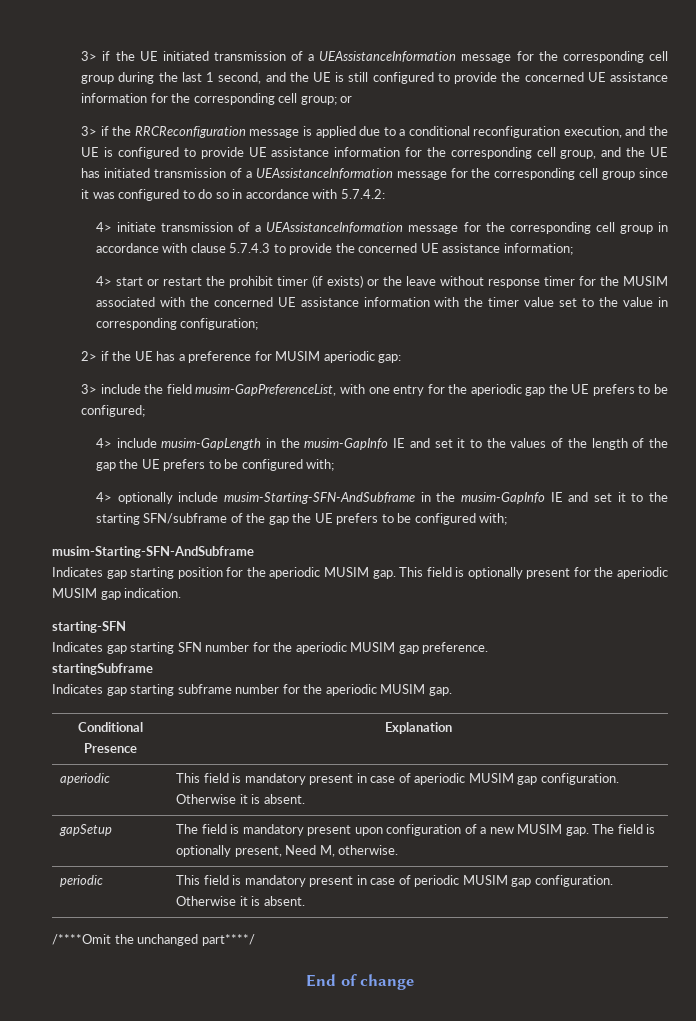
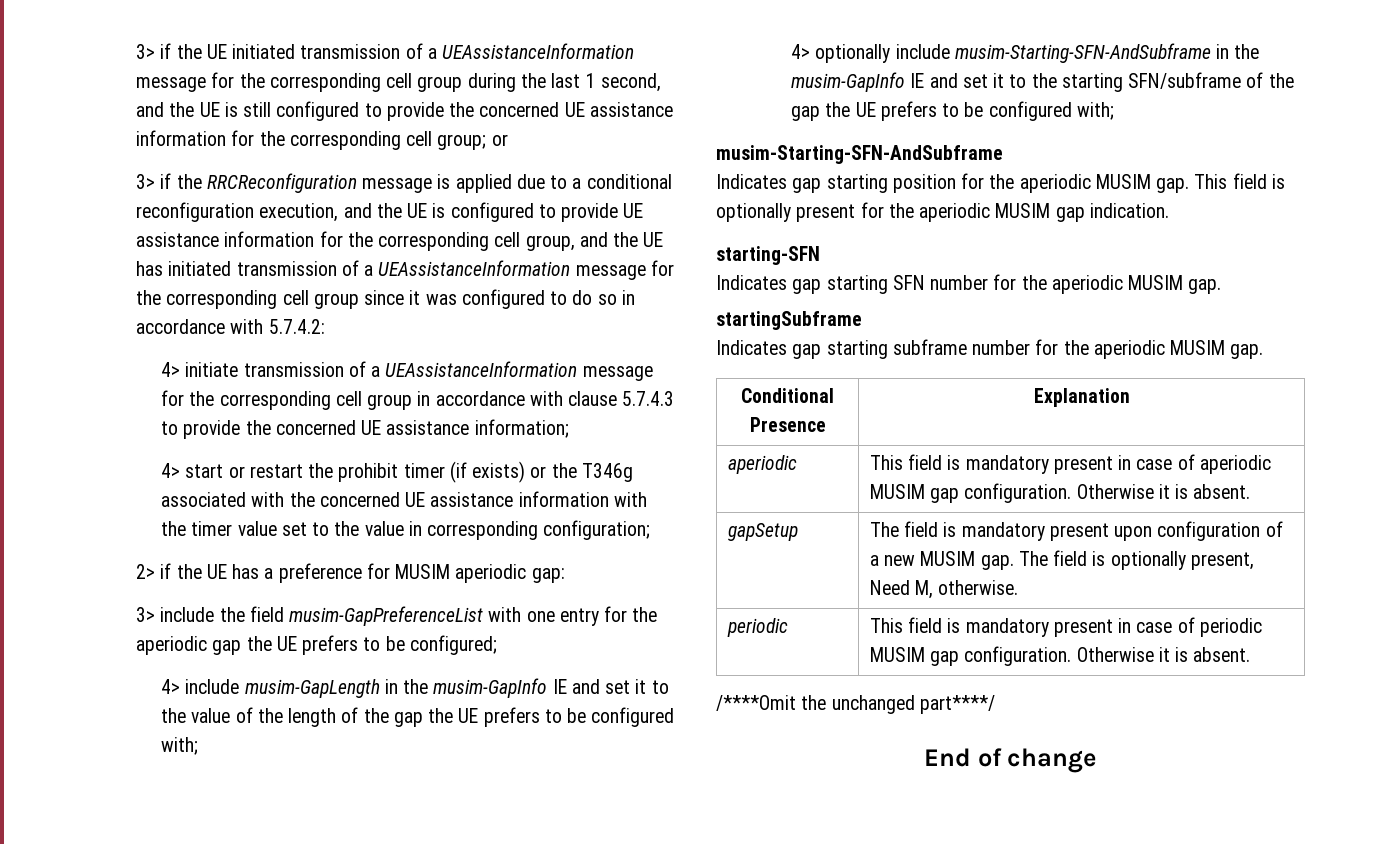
[405,276,668,288] leave without response timer for the MUSIM -> [581,463,633,482] T346g
[195,384,337,396] musim-GapPreferenceList, -> [289,606,484,626] musim-GapPreferenceList
[510,438,547,448] values -> [191,708,231,723] value
[398,642,489,654] gap preference. -> [1188,279,1222,294] gap.

